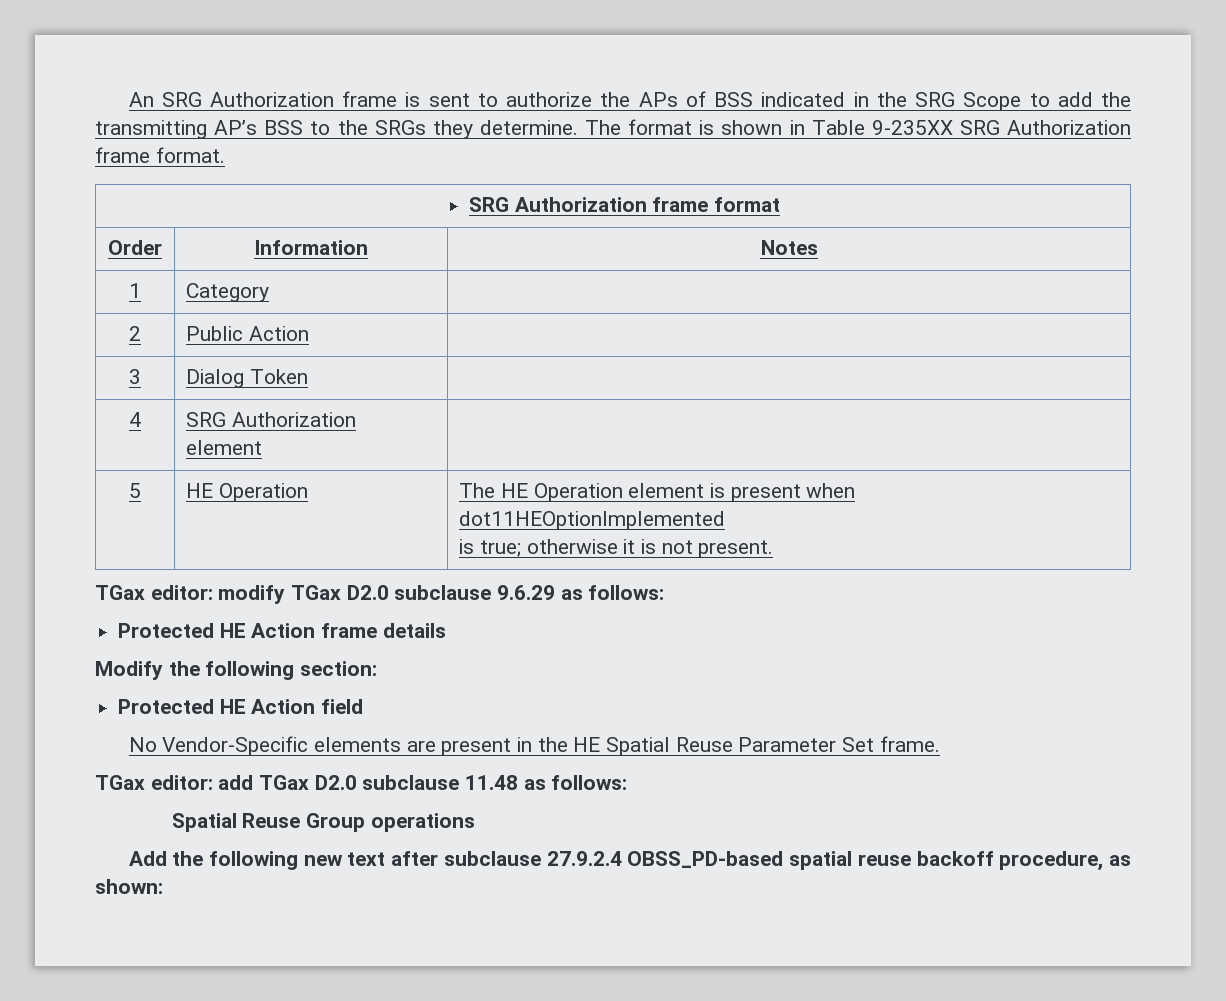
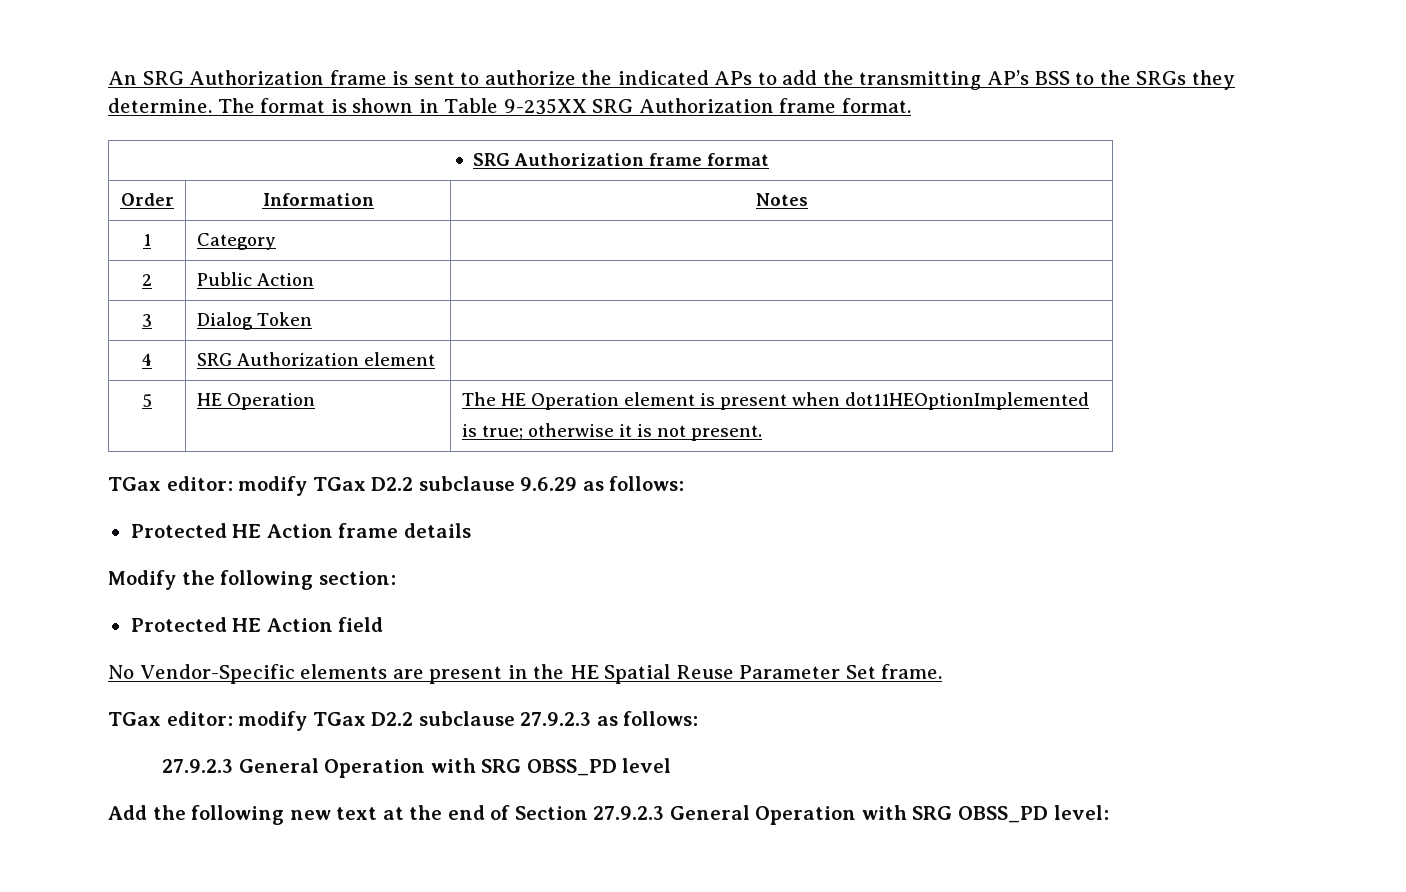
[638,91,1022,111] APs of BSS indicated in the SRG Scope -> [617,70,753,85] indicated APs
[346,585,389,600] D2.0 -> [371,477,414,491] D2.2
[218,775,628,790] [171,813,475,832] add TGax D2.0 subclause 11.48 as follows: // Spatial Reuse Group operations -> [238,711,699,731] [162,758,672,778] modify TGax D2.2 subclause 27.9.2.3 as follows: // 27.9.2.3 General Operation with SRG OBSS_PD level
[391,851,1131,871] [95,879,163,894] after subclause 27.9.2.4 OBSS_PD-based spatial reuse backoff procedure, as shown: -> [382,805,1109,825] at the end of Section 27.9.2.3 General Operation with SRG OBSS_PD level:

